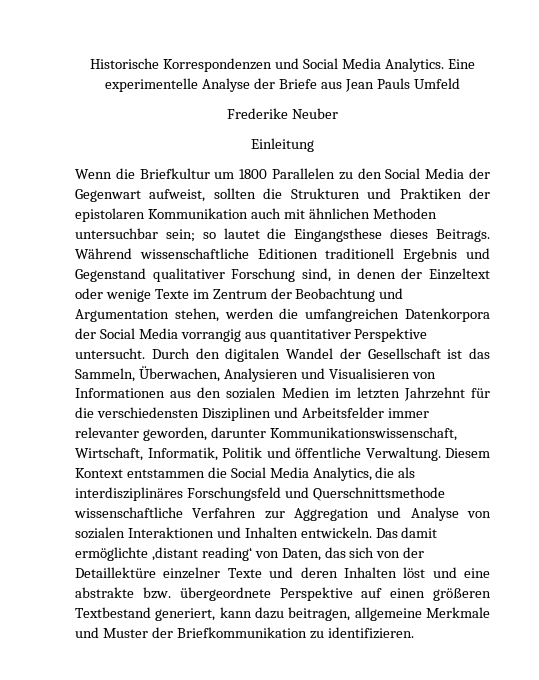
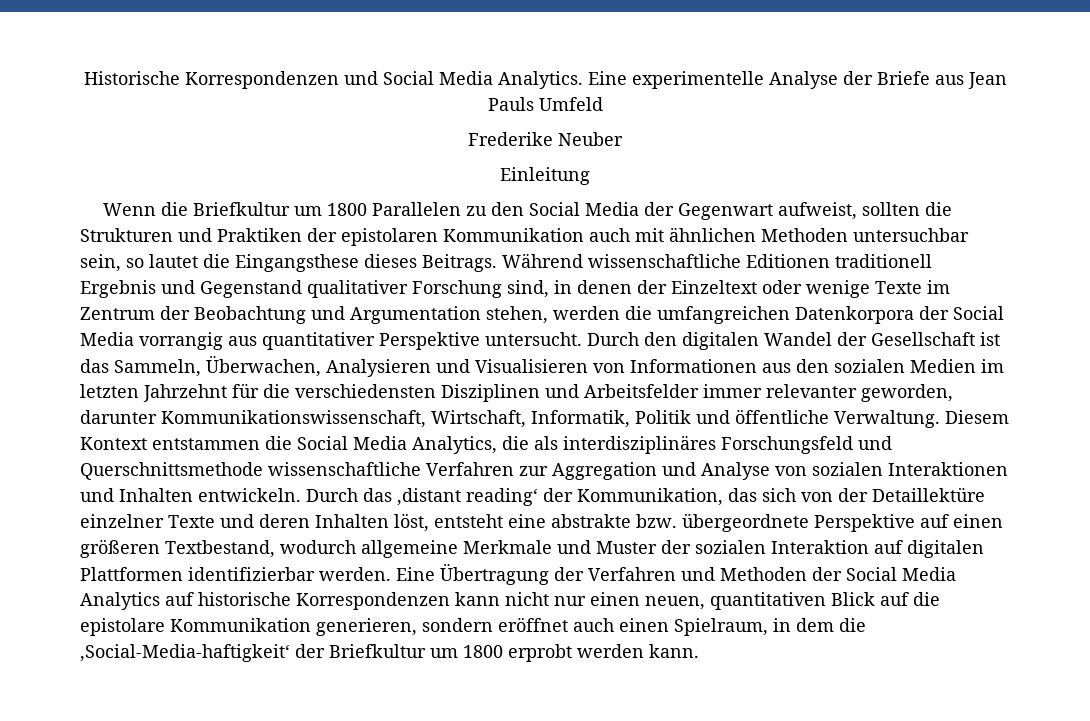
[165,229,195,242] sein; -> [80,254,121,272] sein,
[375,527,438,538] [75,547,321,561] Das damit ermöglichte ‚distant reading‘ von Daten, -> [306,488,723,506] Durch das ‚distant reading‘ der Kommunikation,
[403,567,457,578] löst und -> [394,513,503,532] löst, entsteht
[75,607,351,621] Textbestand generiert, kann dazu beitragen, -> [165,540,356,558] Textbestand, wodurch
[176,627,414,639] Briefkommunikation zu identifizieren. -> [695,540,984,558] [80,563,956,585] [80,592,940,610] [80,617,866,636] [80,644,699,662] sozialen Interaktion auf digitalen Plattformen identifizierbar werden. Eine Übertragung der Verfahren und Methoden der Social Media Analytics auf historische Korrespondenzen kann nicht nur einen neuen, quantitativen Blick auf die epistolare Kommunikation generieren, sondern eröffnet auch einen Spielraum, in dem die ‚Social-Media-haftigkeit‘ der Briefkultur um 1800 erprobt werden kann.

